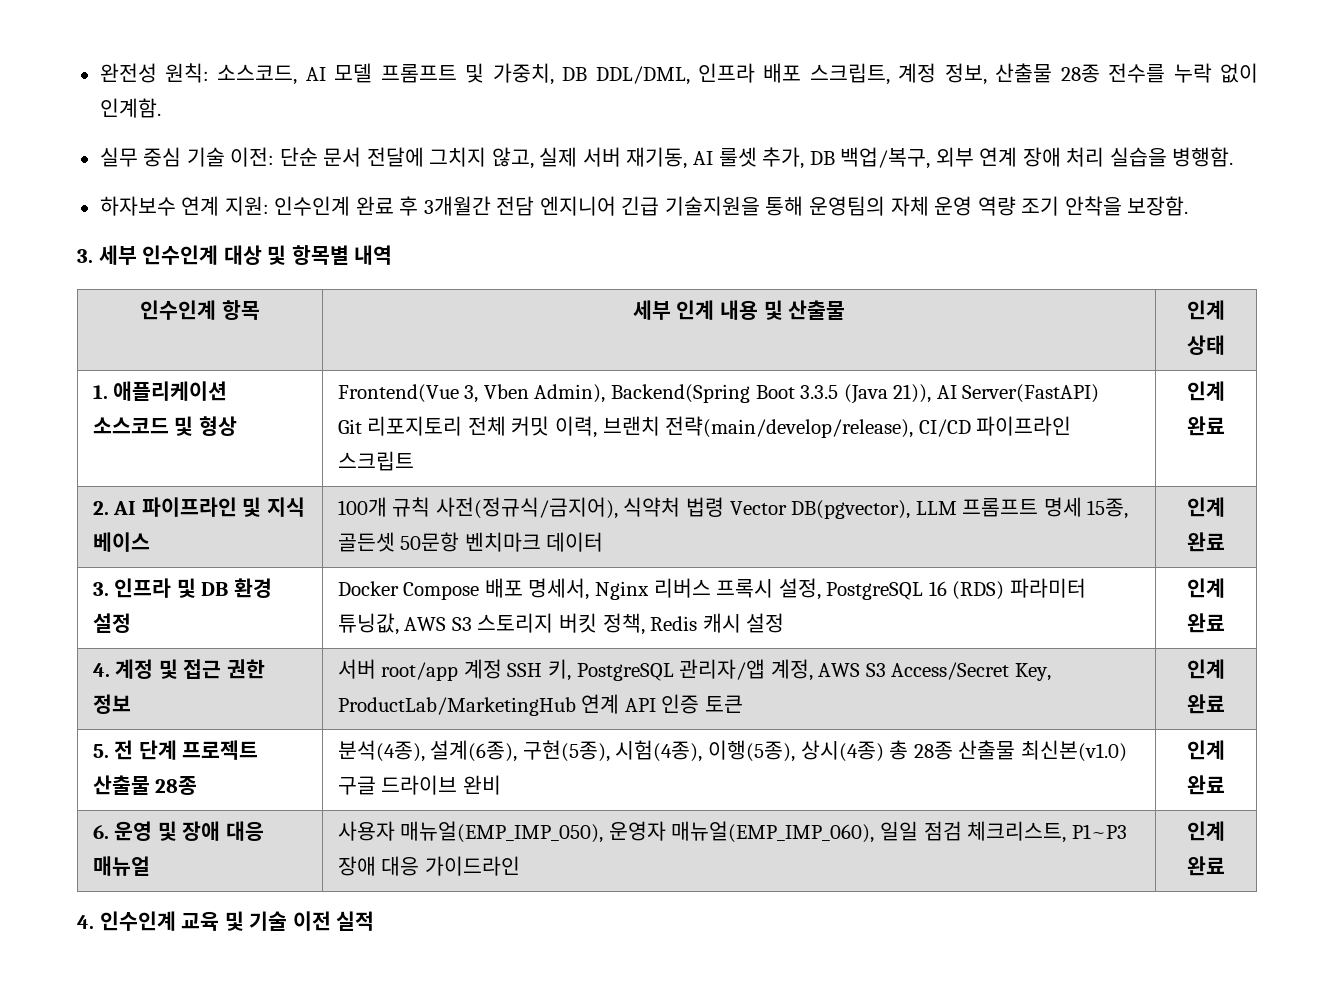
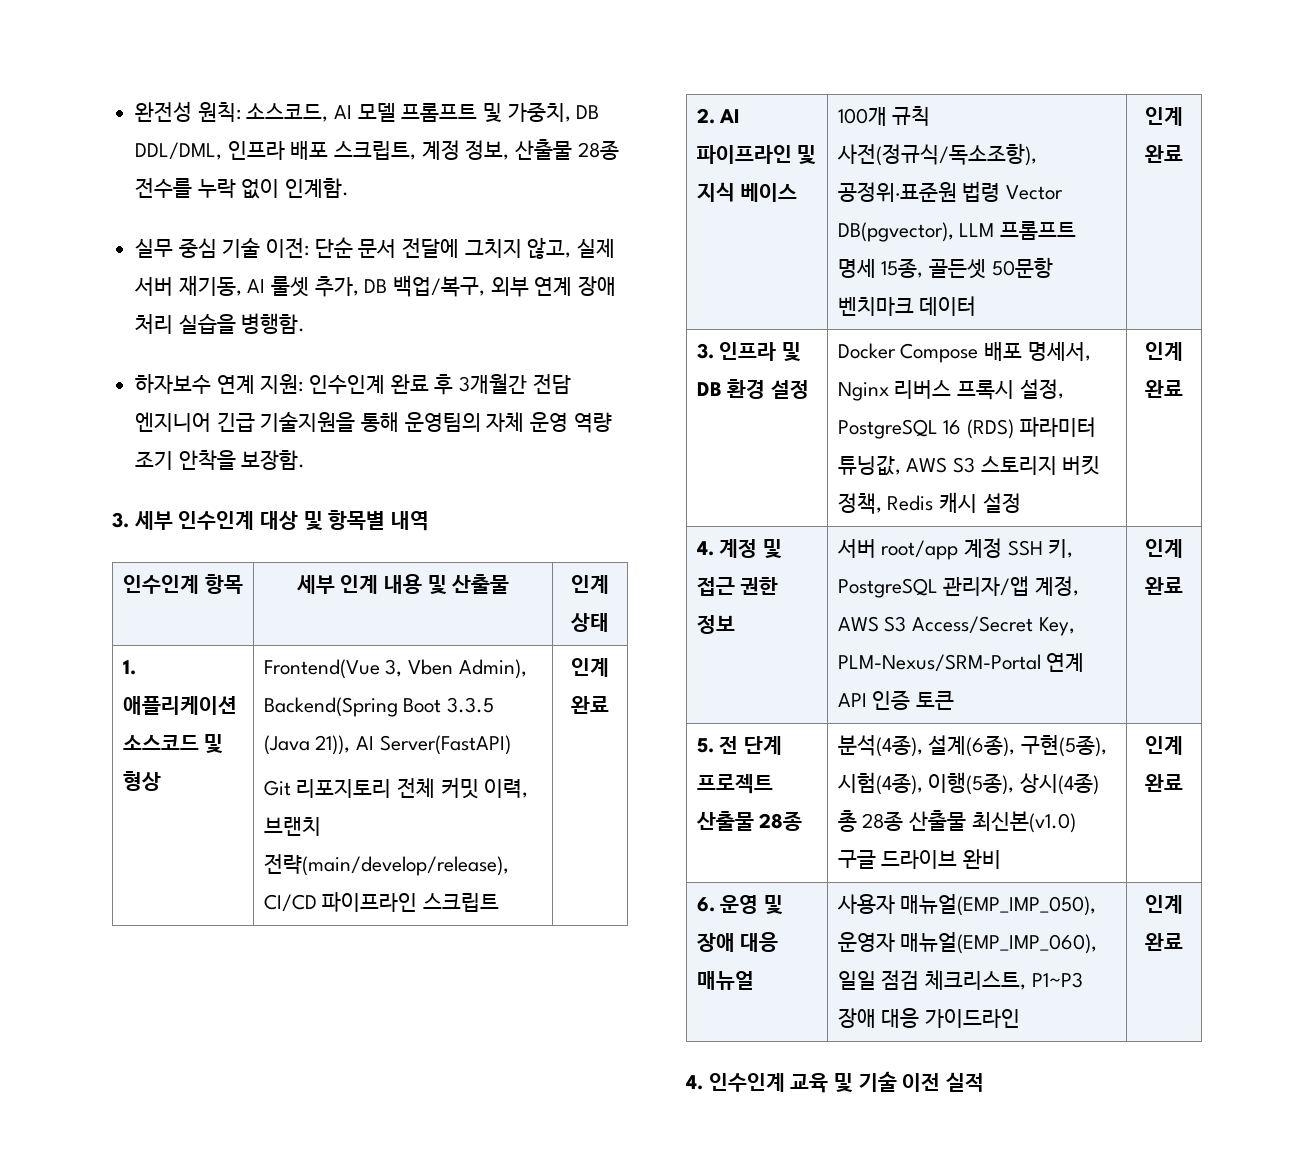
[435,497,681,519] 사전(정규식/금지어), 식약처 -> [836,143,1037,166] [837,182,957,202] 사전(정규식/독소조항), 공정위·표준원
[337,697,576,716] ProductLab/MarketingHub -> [837,654,1041,672] PLM-Nexus/SRM-Portal

